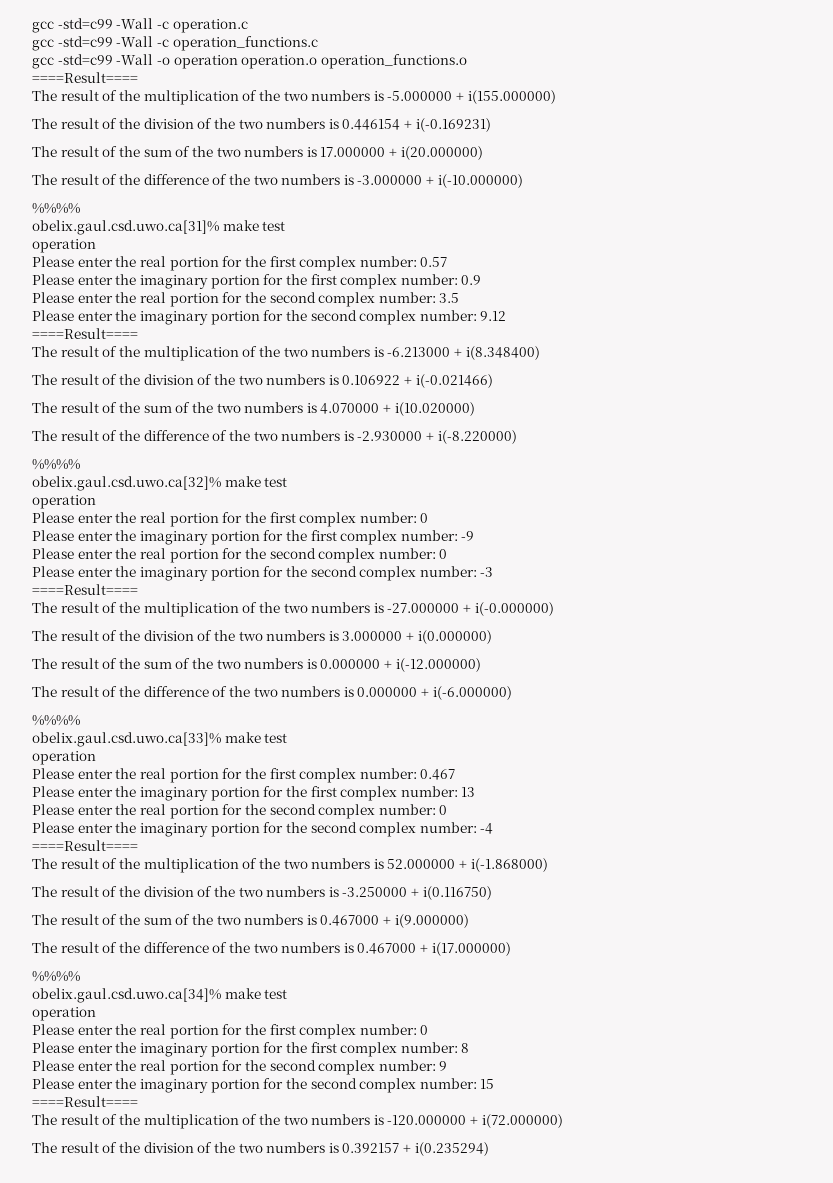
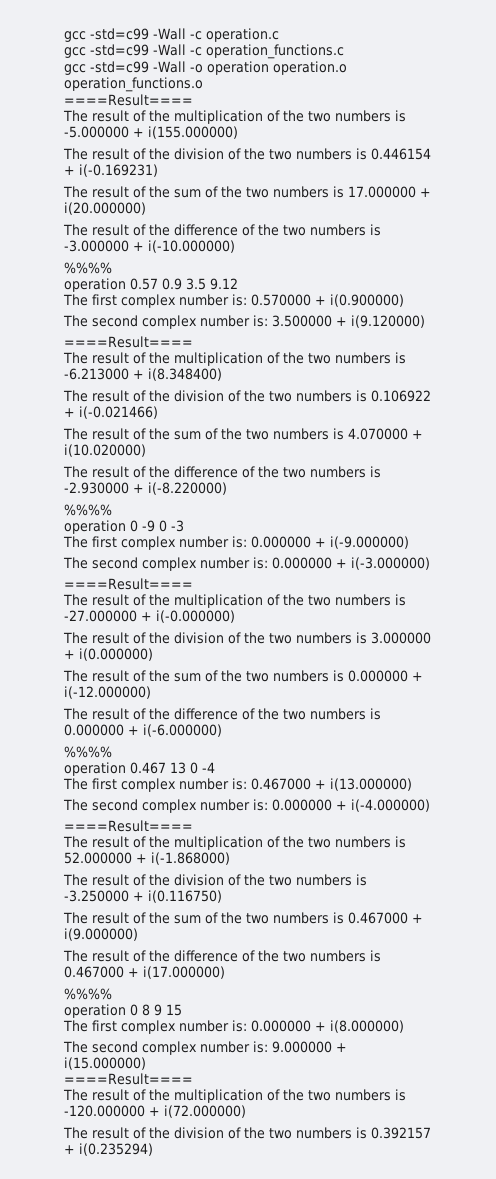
[32,220,286,235] [32,239,96,253] [32,256,448,271] [32,274,482,289] [32,292,460,307] [32,310,507,325] obelix.gaul.csd.uwo.ca[31]% make test // operation // Please enter the real portion for the first complex number: 0.57 // Please enter the imaginary portion for the first complex number: 0.9 // Please enter the real portion for the second complex number: 3.5 // Please enter the imaginary portion for the second complex number: 9.12 -> [64,278,238,292] [63,294,404,308] [63,315,425,329] operation 0.57 0.9 3.5 9.12 // The first complex number is: 0.570000 + i(0.900000) // The second complex number is: 3.500000 + i(9.120000)
[32,476,288,491] [32,495,96,509] [32,512,429,527] [32,530,475,545] [32,548,448,563] [32,566,494,581] obelix.gaul.csd.uwo.ca[32]% make test // operation // Please enter the real portion for the first complex number: 0 // Please enter the imaginary portion for the first complex number: -9 // Please enter the real portion for the second complex number: 0 // Please enter the imaginary portion for the second complex number: -3 -> [64,520,184,534] [63,536,409,550] [63,557,430,571] operation 0 -9 0 -3 // The first complex number is: 0.000000 + i(-9.000000) // The second complex number is: 0.000000 + i(-3.000000)
[32,732,288,747] [32,751,96,765] [32,768,456,783] [32,786,476,801] [32,804,448,819] [32,822,494,837] obelix.gaul.csd.uwo.ca[33]% make test // operation // Please enter the real portion for the first complex number: 0.467 // Please enter the imaginary portion for the first complex number: 13 // Please enter the real portion for the second complex number: 0 // Please enter the imaginary portion for the second complex number: -4 -> [64,762,215,776] [63,778,412,792] [63,799,430,813] operation 0.467 13 0 -4 // The first complex number is: 0.467000 + i(13.000000) // The second complex number is: 0.000000 + i(-4.000000)
[32,988,288,1003] [32,1007,96,1021] [32,1024,429,1039] [32,1042,470,1057] [32,1060,448,1075] [32,1078,495,1093] obelix.gaul.csd.uwo.ca[34]% make test // operation // Please enter the real portion for the first complex number: 0 // Please enter the imaginary portion for the first complex number: 8 // Please enter the real portion for the second complex number: 9 // Please enter the imaginary portion for the second complex number: 15 -> [64,1004,182,1018] [63,1020,404,1034] [63,1041,347,1055] [64,1057,146,1070] operation 0 8 9 15 // The first complex number is: 0.000000 + i(8.000000) // The second complex number is: 9.000000 + i(15.000000)

